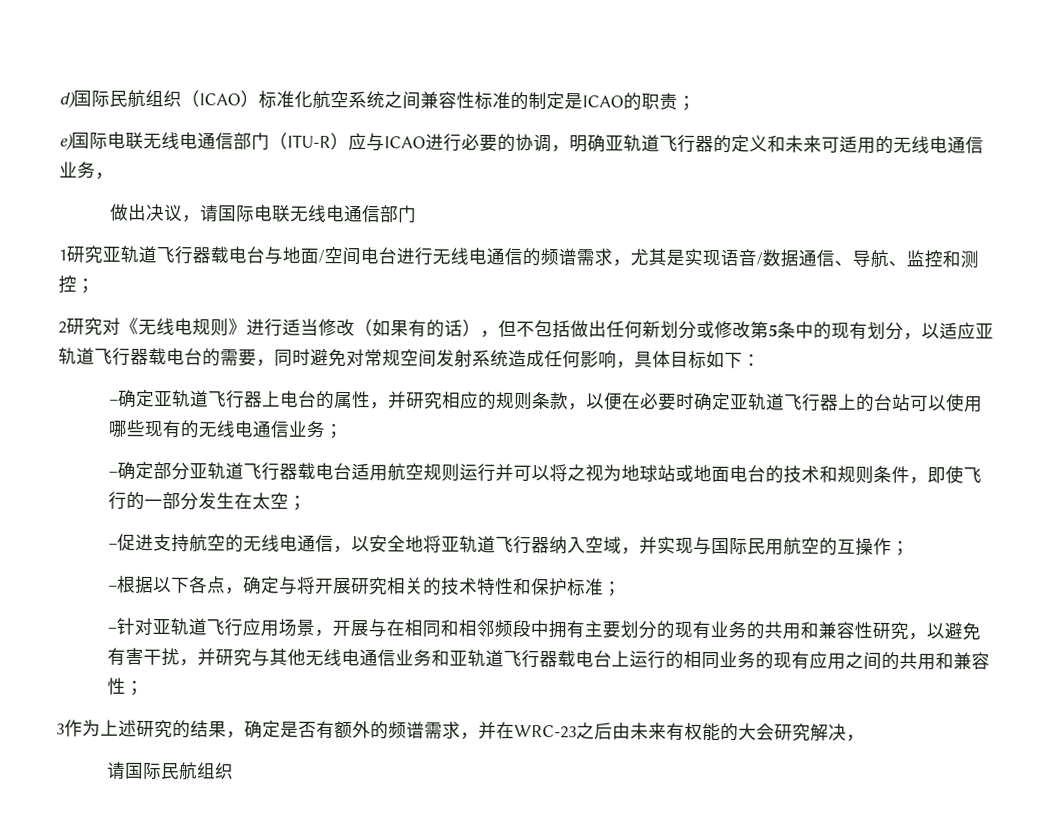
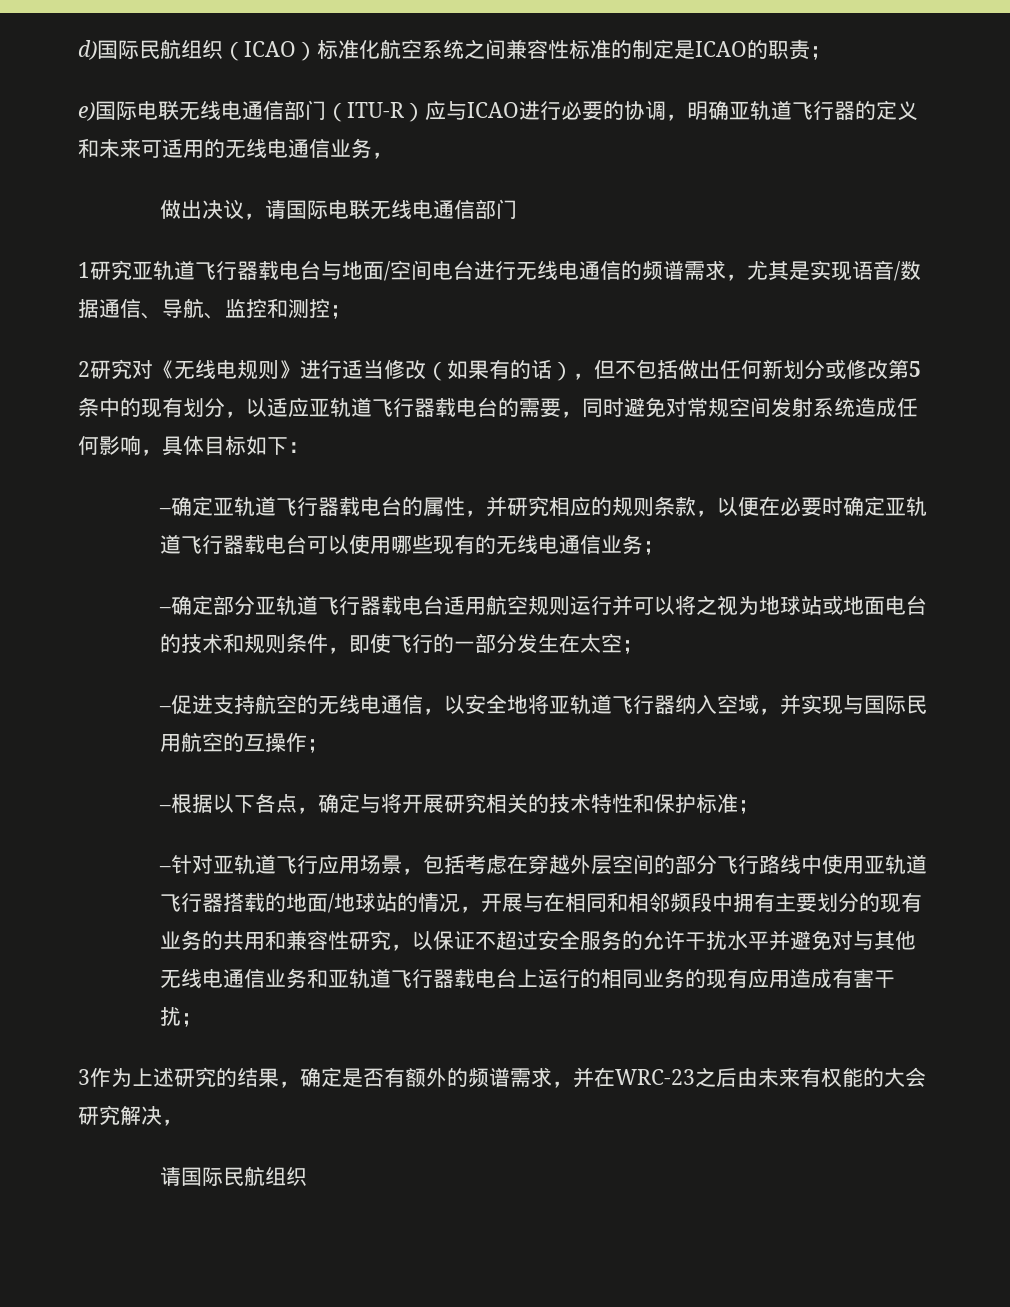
[261,390,281,407] 上 -> [338,497,360,517] 载
[837,393,911,412] 上的台站 -> [243,534,307,555] 载电台
(333, 633) none -> [422,854,927,875] [159,893,481,913] 包括考虑在穿越外层空间的部分飞行路线中使用亚轨道飞行器搭载的地面/地球站的情况，
[943,622,981,641] [106,647,252,667] 避免有害干扰，并研究 -> [432,930,853,951] 保证不超过安全服务的允许干扰水平并避免对
[844,651,990,671] [106,677,126,695] 之间的共用和兼容性 -> [789,968,895,988] [159,1007,181,1026] 造成有害干扰

